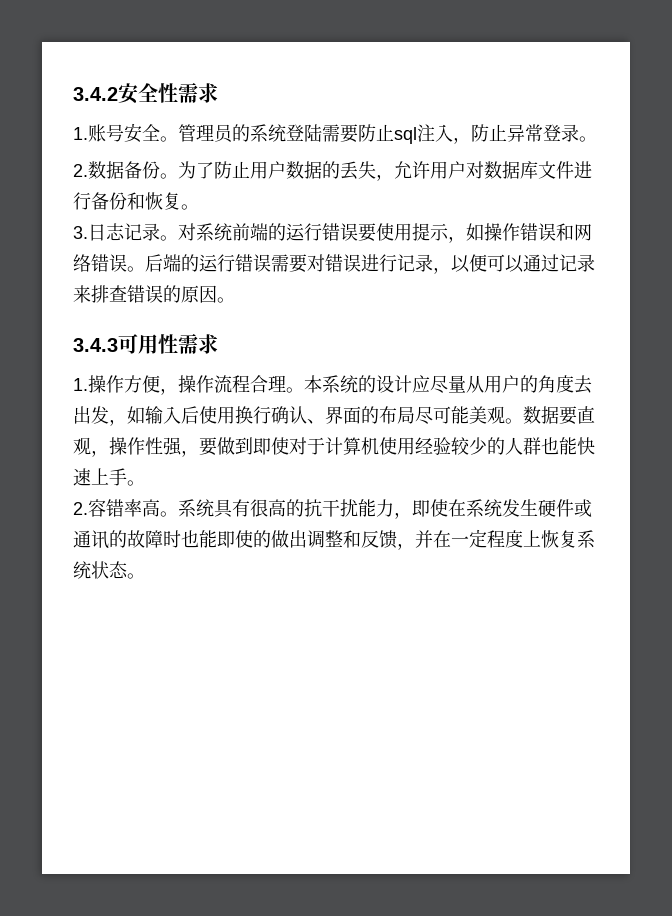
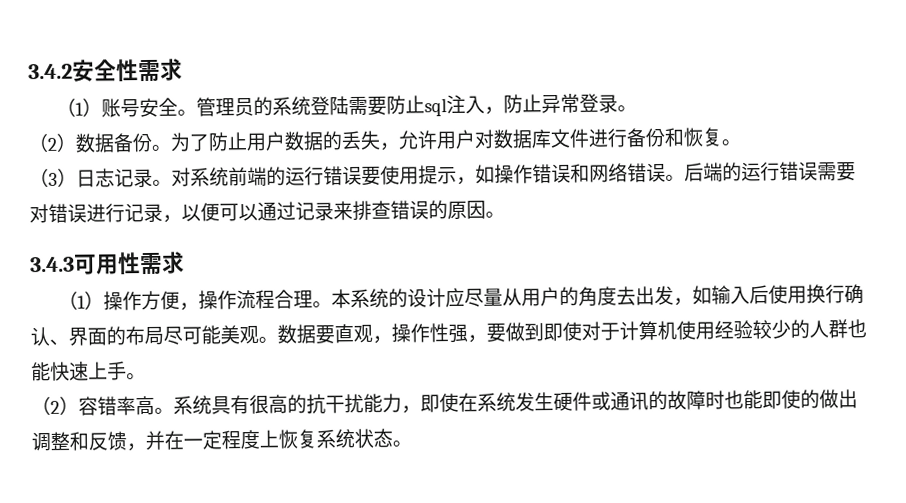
[73,127,88,140] 1. -> [56,98,103,118] （1）
[73,164,88,177] 2. -> [28,133,77,154] （2）
[73,226,88,239] 3. -> [29,168,77,189] （3）
[73,378,88,391] 1. -> [58,291,105,311] （1）
[73,502,88,515] 2. -> [31,396,79,417] （2）

